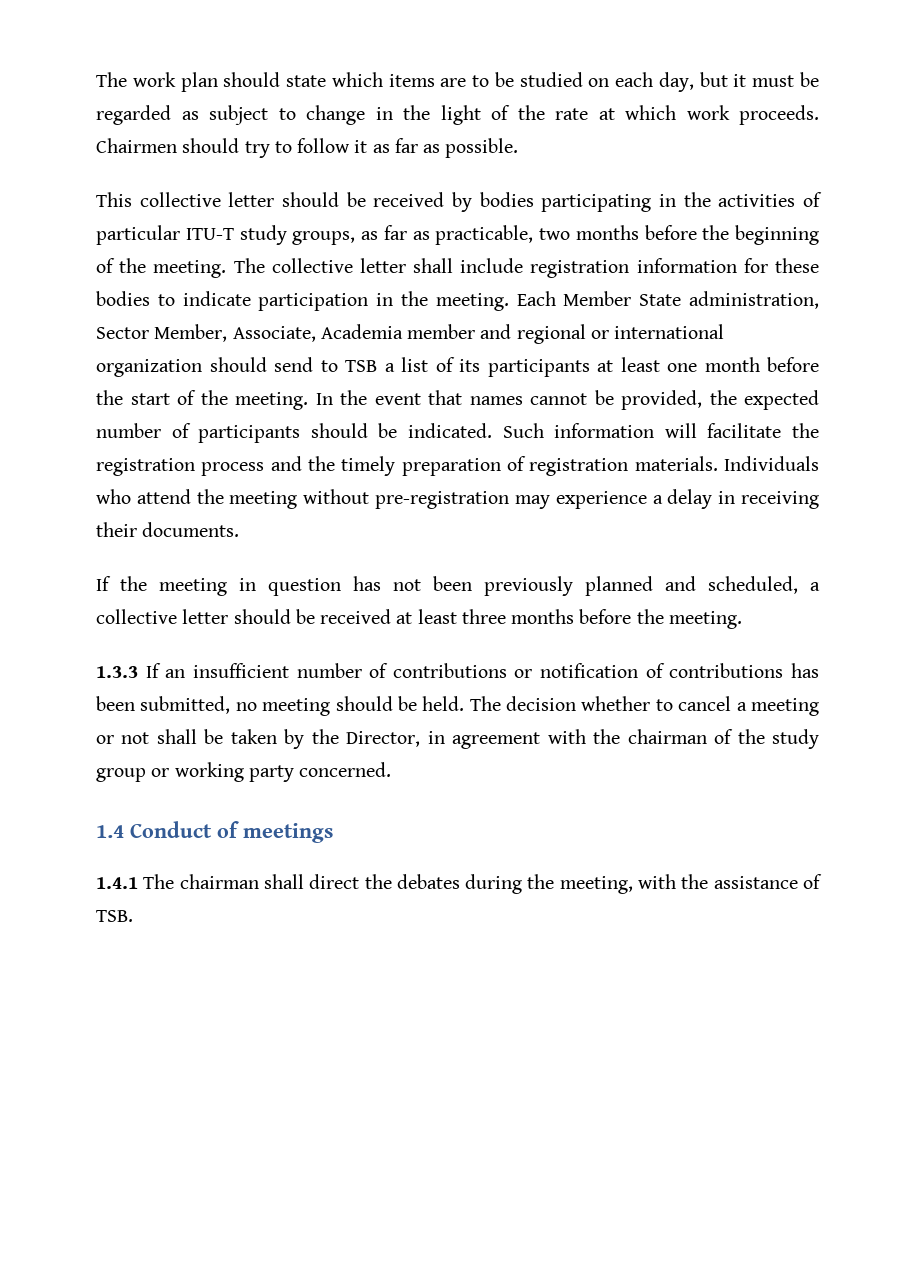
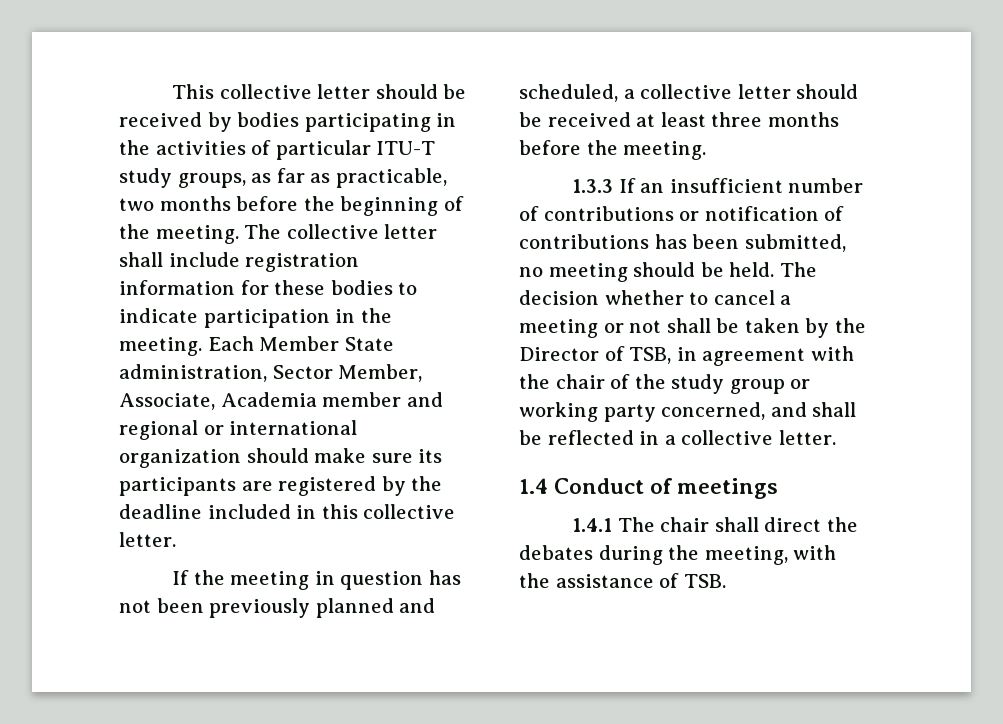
[96,72,819,92] [96,105,819,125] [96,138,519,158] The work plan should state which items are to be studied on each day, but it must be regarded as subject to change in the light of the rate at which work proceeds. Chairmen should try to follow it as far as possible. // -> (172, 91) none
[274,357,819,377] [96,390,819,410] [96,423,820,443] [96,456,819,476] [96,489,820,509] [96,522,240,537] send to TSB a list of its participants at least one month before the start of the meeting. In the event that names cannot be provided, the expected number of participants should be indicated. Such information will facilitate the registration process and the timely preparation of registration materials. Individuals who attend the meeting without pre-registration may experience a delay in receiving their documents. -> [314,448,443,463] [119,476,443,496] [119,504,456,519] [119,532,176,547] make sure its participants are registered by the deadline included in this collective letter.
[346,731,421,747] Director, -> [519,346,672,364] Director of TSB,
[627,729,707,744] chairman -> [555,374,605,389] chair
[299,762,392,777] concerned. -> [661,402,857,420] [519,430,836,445] concerned, and shall be reflected in a collective letter.
[179,874,259,889] chairman -> [660,517,710,532] chair

